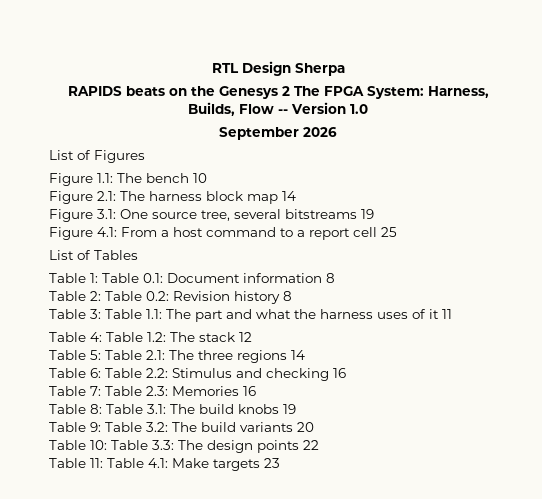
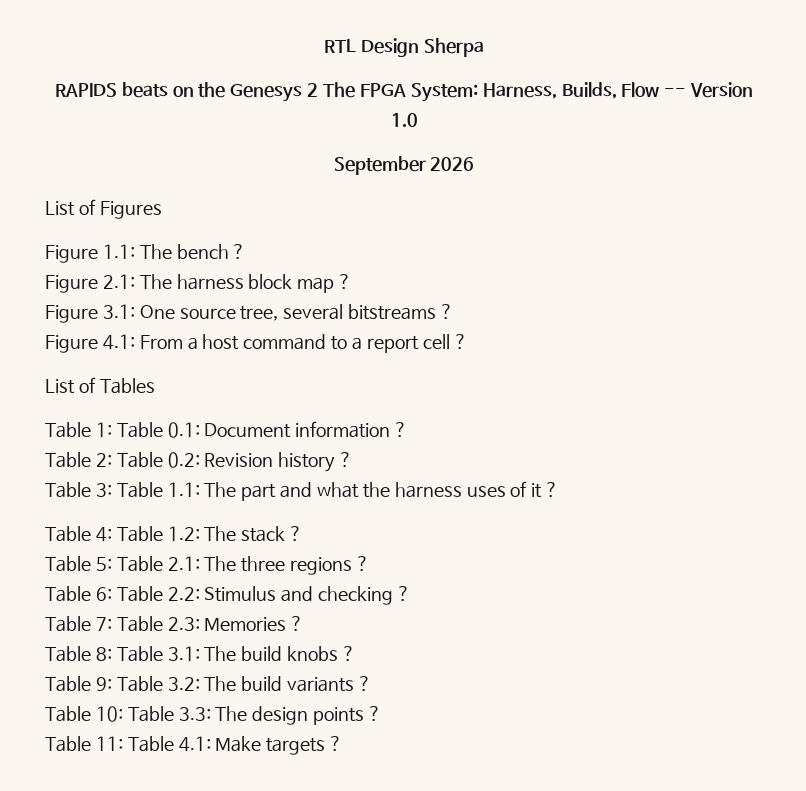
[193,173,207,183] 10 -> [233,244,246,259] ?
[282,191,296,201] 14 -> [339,274,352,289] ?
[361,209,374,219] 19 -> [441,304,454,319] ?
[381,227,397,237] 25 -> [454,334,467,349] ?
[326,273,335,283] 8 -> [395,422,408,437] ?
[283,291,292,301] 8 -> [340,452,353,467] ?
[442,309,452,319] 11 -> [546,482,559,497] ?
[239,332,252,342] 12 -> [290,526,303,541] ?
[291,350,305,360] 14 -> [356,556,369,571] ?
[333,368,346,378] 16 -> [397,586,410,601] ?
[243,386,256,396] 16 -> [291,616,304,631] ?
[283,404,296,414] 19 -> [342,646,355,661] ?
[297,422,314,432] 20 -> [358,676,371,691] ?
[303,440,319,450] 22 -> [368,706,381,721] ?
[264,458,280,468] 23 -> [330,736,343,751] ?

